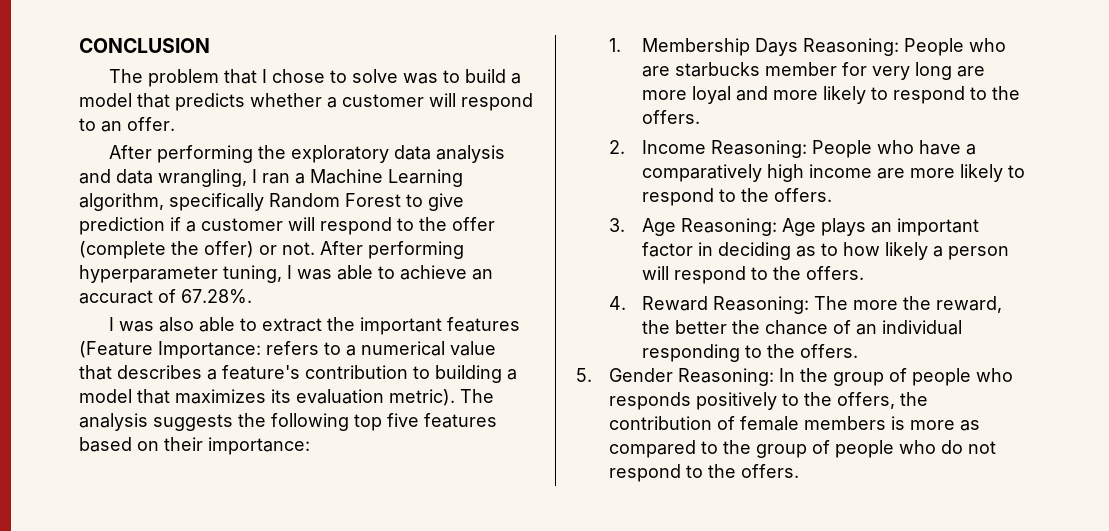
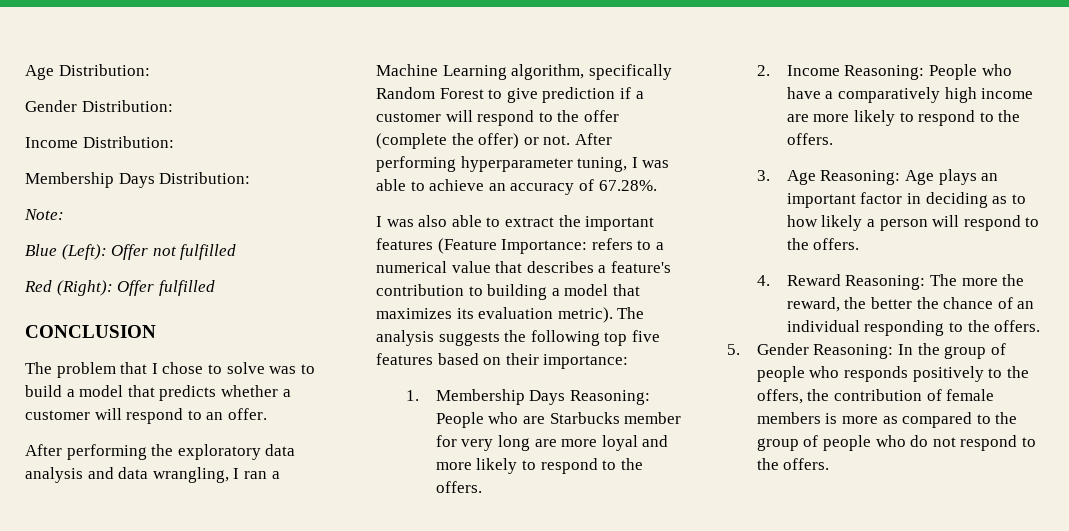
(79, 45) none -> [25,64,150,80] [25,100,173,112] [25,136,174,148] [25,172,251,188] [24,209,64,220] [25,244,237,260] [24,280,215,296] Age Distribution: // Gender Distribution: // Income Distribution: // Membership Days Distribution: // Note: // Blue (Left): Offer not fulfilled // Red (Right): Offer fulfilled //
[79,290,153,304] accuract -> [510,183,575,195] accuracy
[675,62,761,77] starbucks -> [549,412,620,424] Starbucks

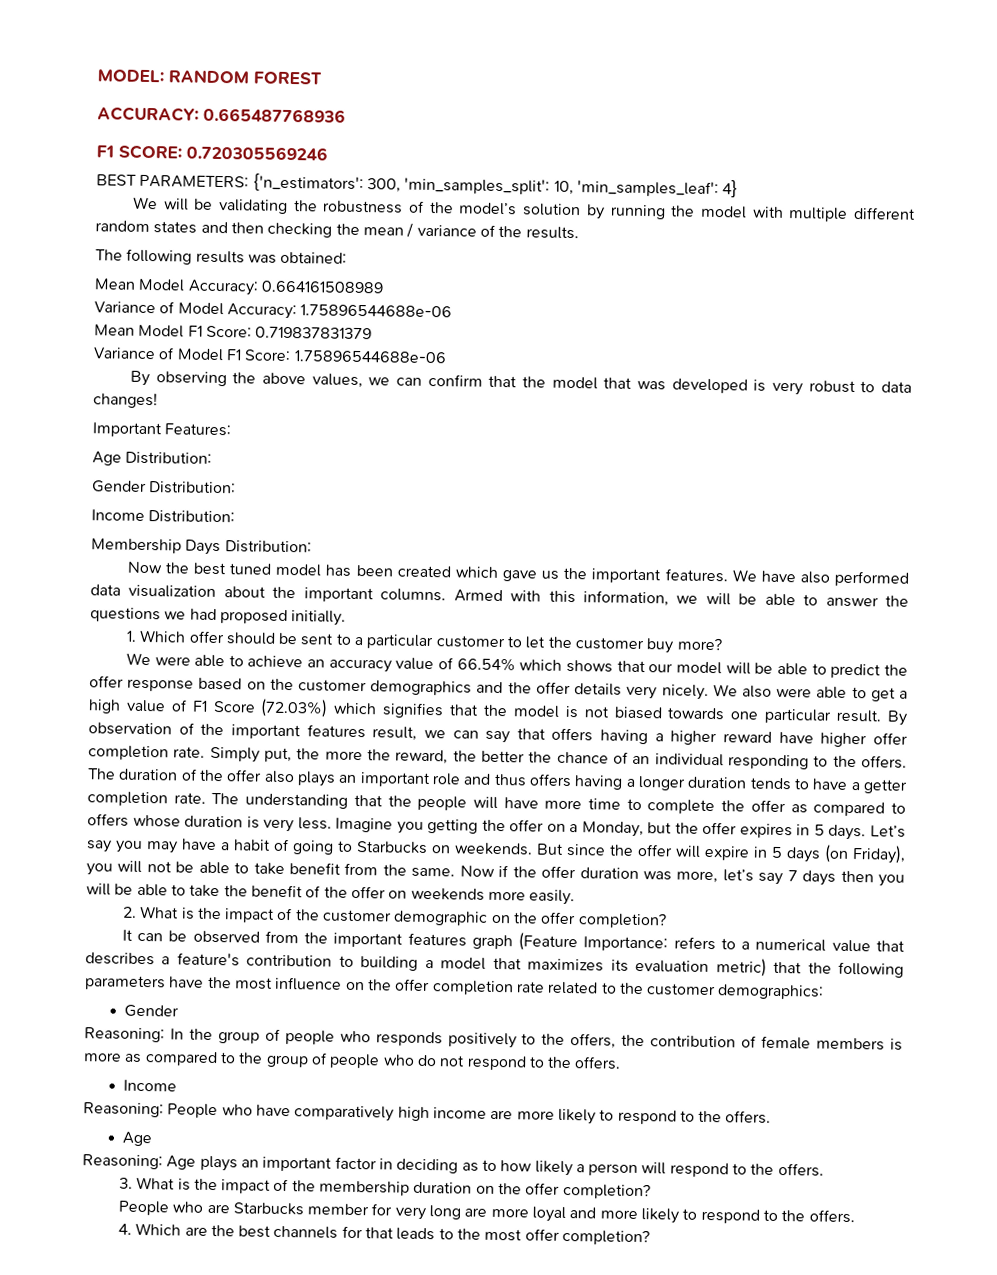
(25, 72) none -> [97,69,322,85] [97,106,346,123] [96,144,328,161] [96,173,739,198] [132,196,916,222] [95,220,579,240] [95,248,348,265] [94,278,384,296] [94,301,453,320] [94,324,373,340] [93,347,447,364] [129,370,913,396] [93,392,158,409] [92,422,232,438] MODEL: RANDOM FOREST // ACCURACY: 0.665487768936 // F1 SCORE: 0.720305569246 // BEST PARAMETERS: {'n_estimators': 300, 'min_samples_split': 10, 'min_samples_leaf': 4} // We will be validating the robustness of the model’s solution by running the model with multiple different random states and then checking the mean / variance of the results. // The following results was obtained: // Mean Model Accuracy: 0.664161508989 // Variance of Model Accuracy: 1.75896544688e-06 // Mean Model F1 Score: 0.719837831379 // Variance of Model F1 Score: 1.75896544688e-06 // By observing the above values, we can confirm that the model that was developed is very robust to data changes! // Important Features: //
[24,209,64,220] [25,244,237,260] [24,280,215,296] [25,325,156,338] [25,362,315,378] [25,385,291,401] [25,408,267,424] [25,444,296,460] [25,467,280,483] [376,64,672,80] [376,87,644,103] [376,110,619,126] [376,133,612,149] [376,156,670,172] Note: // Blue (Left): Offer not fulfilled // Red (Right): Offer fulfilled // CONCLUSION // The problem that I chose to solve was to build a model that predicts whether a customer will respond to an offer. // After performing the exploratory data analysis and data wrangling, I ran a Machine Learning algorithm, specifically Random Forest to give prediction if a customer will respond to the offer (complete the offer) or not. After performing hyperparameter tuning, I was -> [126,561,909,587] [90,584,909,608] [90,607,347,626] [125,629,723,654] [125,652,191,666] Now the best tuned model has been created which gave us the important features. We have also performed data visualization about the important columns. Armed with this information, we will be able to answer the questions we had proposed initially. // 1. Which offer should be sent to a particular customer to let the customer buy more? // We were
[578,179,657,191] [376,215,655,231] [376,238,433,250] of 67.28%. // I was also able to extract the important features -> [395,657,908,679] [89,675,909,702] [88,698,909,726] [88,722,908,748] [88,745,908,770] [87,768,909,794] [87,791,907,817] [87,813,906,841] [86,838,906,864] [86,860,905,887] [86,883,576,906] [122,905,667,929] [121,929,513,950] value of 66.54% which shows that our model will be able to predict the offer response based on the customer demographics and the offer details very nicely. We also were able to get a high value of F1 Score (72.03%) which signifies that the model is not biased towards one particular result. By observation of the important features result, we can say that offers having a higher reward have higher offer completion rate. Simply put, the more the reward, the better the chance of an individual responding to the offers. The duration of the offer also plays an important role and thus offers having a longer duration tends to have a getter completion rate. The understanding that the people will have more time to complete the offer as compared to offers whose duration is very less. Imagine you getting the offer on a Monday, but the offer expires in 5 days. Let’s say you may have a habit of going to Starbucks on weekends. But since the offer will expire in 5 days (on Friday), you will not be able to take benefit from the same. Now if the offer duration was more, let’s say 7 days then you will be able to take the benefit of the offer on weekends more easily. // 2. What is the impact of the customer demographic on the offer completion? // It can be observed from the important features graph
[557,307,645,323] [376,330,660,346] [376,353,629,369] [405,389,650,405] [435,412,682,428] [435,435,669,451] [435,458,643,474] [435,481,482,493] [756,64,1012,80] [786,87,1034,103] [786,110,1021,126] [786,133,833,145] [756,169,999,185] [786,192,1026,208] [786,215,1040,231] [786,238,860,250] [756,274,1025,290] [786,297,1035,312] [786,320,1041,336] [727,343,809,355] metric). The analysis suggests the following top five features based on their importance: // 1. Membership Days Reasoning: People who are Starbucks member for very long are more loyal and more likely to respond to the offers. // 2. Income Reasoning: People who have a comparatively high income are more likely to respond to the offers. // 3. Age Reasoning: Age plays an important factor in deciding as to how likely a person will respond to the offers. // 4. Reward Reasoning: The more the reward, the better the chance of an individual responding to the offers. // 5. Gender -> [715,958,905,978] [84,975,825,1000] [124,1004,180,1018] metric) that the following parameters have the most influence on the offer completion rate related to the customer demographics: // Gender //
(830, 464) none -> [123,1079,178,1092] [83,1102,772,1125] [122,1131,153,1147] [82,1154,824,1178] [118,1176,651,1200] [117,1200,855,1224] [117,1222,651,1246] // Income // Reasoning: People who have comparatively high income are more likely to respond to the offers. // Age // Reasoning: Age plays an important factor in deciding as to how likely a person will respond to the offers. // 3. What is the impact of the membership duration on the offer completion? // People who are Starbucks member for very long are more loyal and more likely to respond to the offers. // 4. Which are the best channels for that leads to the most offer completion?

